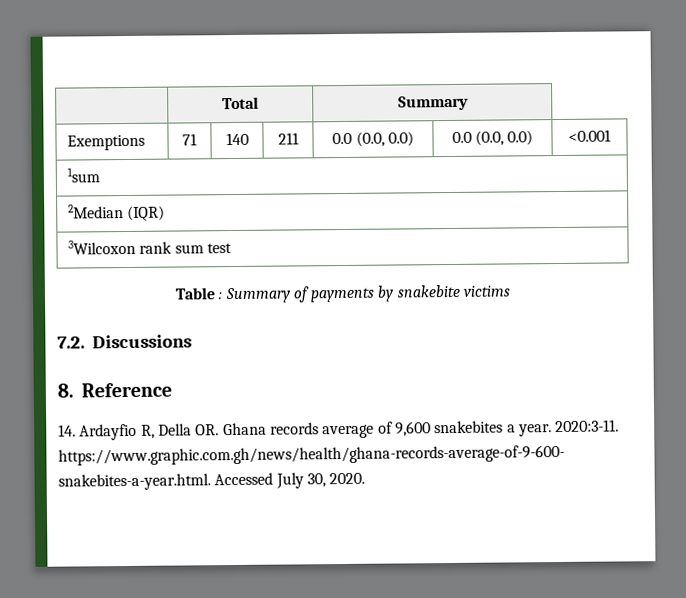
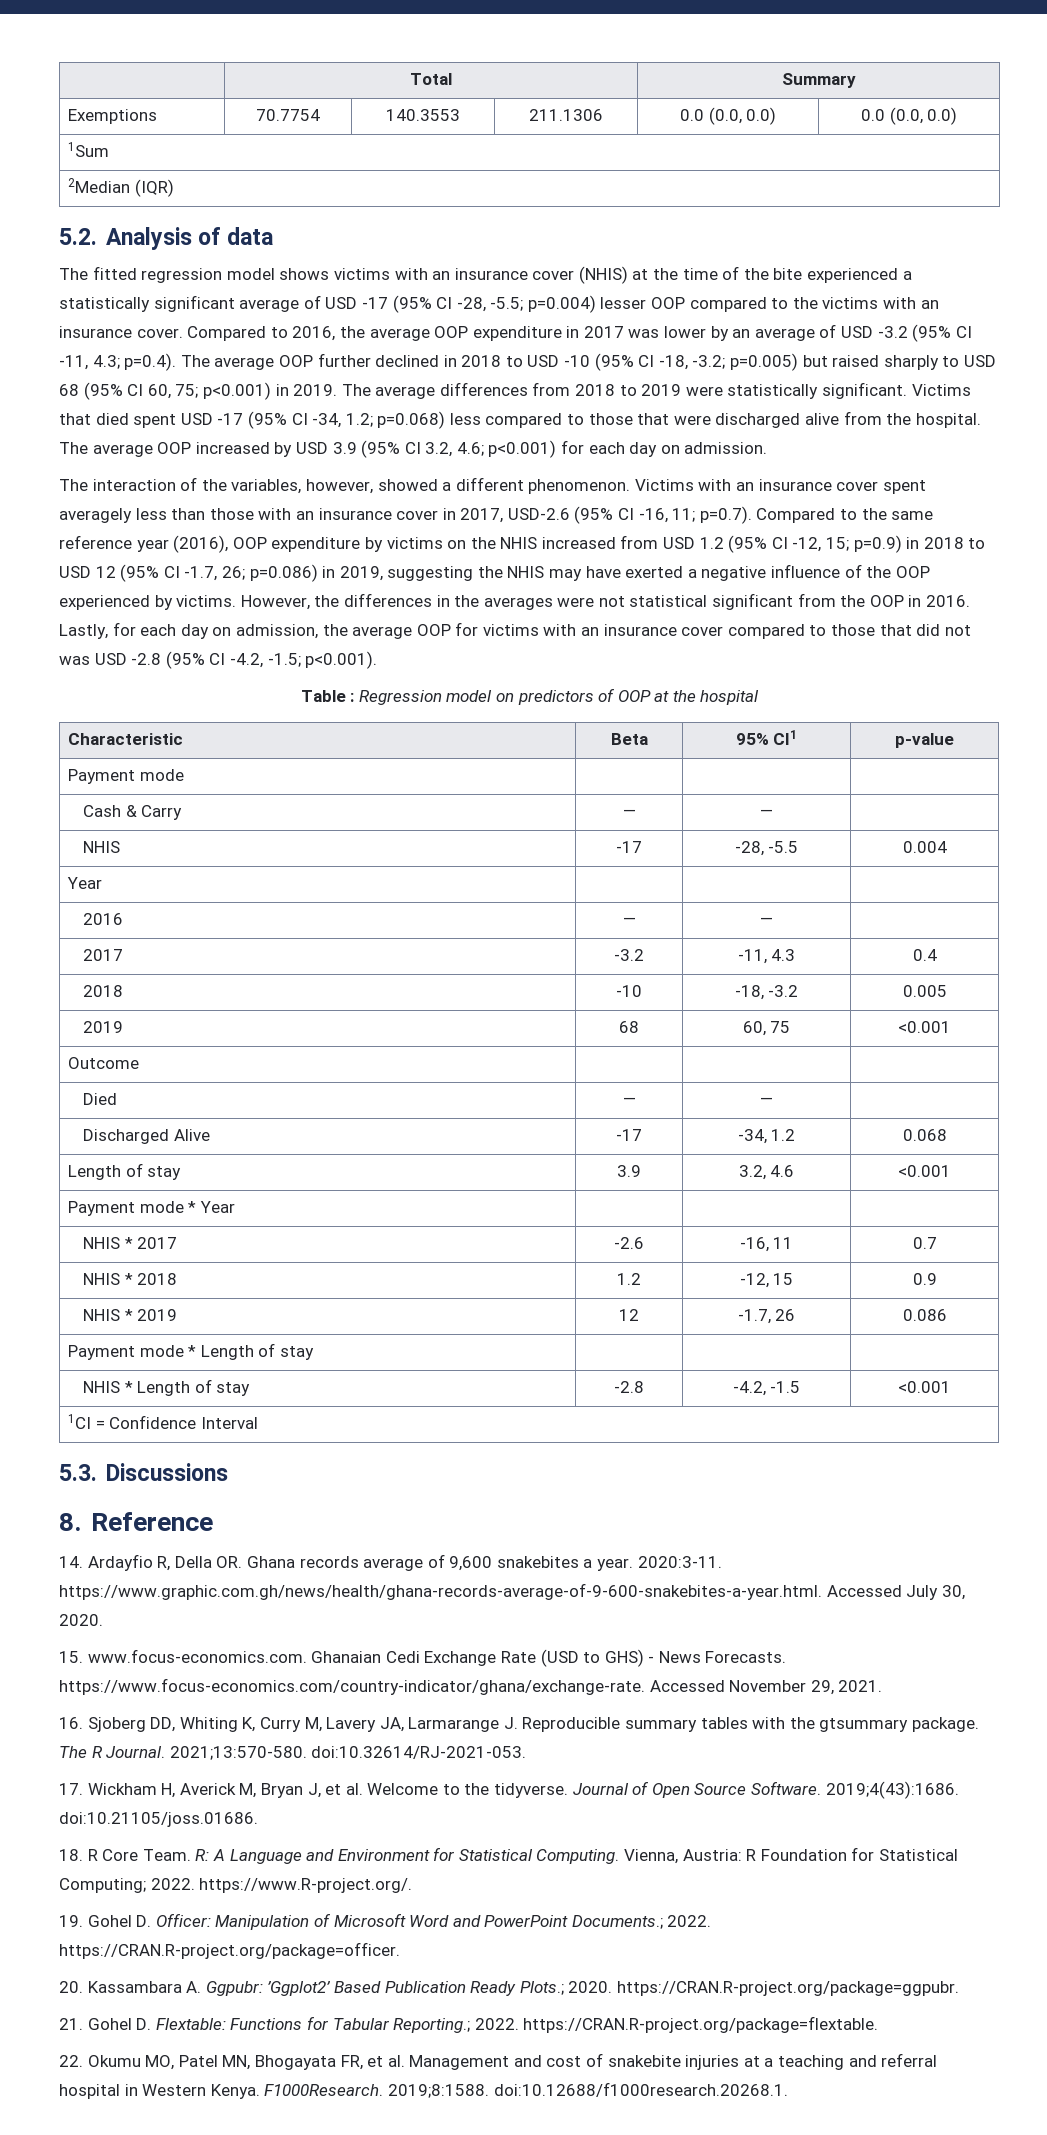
[182,133,197,146] [225,132,249,146] [277,132,299,145] 71 | 140 | 211 -> [256,109,320,121] [386,109,460,121] [529,109,603,121] 70.7754 | 140.3553 | 211.1306
[568,129,611,142] [67,167,101,183] [68,204,166,221] [68,239,233,255] [174,284,511,304] [57,336,85,349] | <0.001 // 1sum // 2Median (IQR) // 3Wilcoxon rank sum test // Table : Summary of payments by snakebite victims // 7.2. -> [68,142,110,157] [68,178,174,197] [59,227,273,250] [59,266,912,284] [59,295,939,313] [59,324,972,342] [59,353,996,371] [59,382,971,400] [59,411,981,429] [59,440,768,458] [59,477,926,494] [59,506,934,524] [59,535,986,553] [59,564,930,582] [59,593,971,610] [59,622,971,639] [59,651,378,669] [300,688,760,705] [68,733,184,745] [610,733,648,745] [735,730,798,745] [895,733,954,748] [68,769,184,784] [83,805,183,820] [622,809,636,817] [760,809,773,817] [83,841,121,853] [616,841,642,853] [734,841,799,856] [902,841,947,853] [67,877,103,889] [83,913,124,925] [622,917,636,925] [760,917,773,925] [83,949,124,961] [614,949,644,961] [737,949,796,964] [912,949,937,961] [83,985,124,997] [616,985,642,997] [734,985,799,1000] [902,985,947,997] [83,1021,124,1033] [619,1021,639,1033] [742,1021,791,1036] [898,1021,951,1033] [68,1057,140,1069] [83,1093,118,1105] [622,1097,636,1105] [760,1097,773,1105] [83,1129,210,1144] [616,1129,642,1141] [737,1129,796,1144] [902,1129,947,1141] [68,1163,182,1180] [617,1165,641,1177] [738,1165,795,1180] [898,1165,951,1177] [68,1201,235,1216] [83,1237,178,1249] [614,1237,644,1249] [739,1237,794,1252] [912,1237,937,1249] [83,1273,178,1285] [617,1273,641,1285] [739,1273,794,1288] [912,1273,937,1285] [83,1309,178,1321] [619,1309,639,1321] [737,1309,796,1324] [902,1309,947,1321] [68,1343,314,1360] [83,1379,251,1396] [614,1381,644,1393] [732,1381,801,1396] [898,1381,951,1393] [68,1414,258,1429] [59,1464,97,1481] // 1Sum // 2Median (IQR) // 5.2. Analysis of data // The fitted regression model shows victims with an insurance cover (NHIS) at the time of the bite experienced a statistically significant average of USD -17 (95% CI -28, -5.5; p=0.004) lesser OOP compared to the victims with an insurance cover. Compared to 2016, the average OOP expenditure in 2017 was lower by an average of USD -3.2 (95% CI -11, 4.3; p=0.4). The average OOP further declined in 2018 to USD -10 (95% CI -18, -3.2; p=0.005) but raised sharply to USD 68 (95% CI 60, 75; p<0.001) in 2019. The average differences from 2018 to 2019 were statistically significant. Victims that died spent USD -17 (95% CI -34, 1.2; p=0.068) less compared to those that were discharged alive from the hospital. The average OOP increased by USD 3.9 (95% CI 3.2, 4.6; p<0.001) for each day on admission. // The interaction of the variables, however, showed a different phenomenon. Victims with an insurance cover spent averagely less than those with an insurance cover in 2017, USD-2.6 (95% CI -16, 11; p=0.7). Compared to the same reference year (2016), OOP expenditure by victims on the NHIS increased from USD 1.2 (95% CI -12, 15; p=0.9) in 2018 to USD 12 (95% CI -1.7, 26; p=0.086) in 2019, suggesting the NHIS may have exerted a negative influence of the OOP experienced by victims. However, the differences in the averages were not statistical significant from the OOP in 2016. Lastly, for each day on admission, the average OOP for victims with an insurance cover compared to those that did not was USD -2.8 (95% CI -4.2, -1.5; p<0.001). // Table : Regression model on predictors of OOP at the hospital // Characteristic | Beta | 95% CI1 | p-value // Payment mode | | | // Cash & Carry | — | — | // NHIS | -17 | -28, -5.5 | 0.004 // Year | | | // 2016 | — | — | // 2017 | -3.2 | -11, 4.3 | 0.4 // 2018 | -10 | -18, -3.2 | 0.005 // 2019 | 68 | 60, 75 | <0.001 // Outcome | | | // Died | — | — | // Discharged Alive | -17 | -34, 1.2 | 0.068 // Length of stay | 3.9 | 3.2, 4.6 | <0.001 // Payment mode * Year | | | // NHIS * 2017 | -2.6 | -16, 11 | 0.7 // NHIS * 2018 | 1.2 | -12, 15 | 0.9 // NHIS * 2019 | 12 | -1.7, 26 | 0.086 // Payment mode * Length of stay | | | // NHIS * Length of stay | -2.8 | -4.2, -1.5 | <0.001 // 1CI = Confidence Interval // 5.3.
(366, 478) none -> [59,1649,787,1667] [59,1678,883,1695] [59,1717,980,1732] [59,1746,527,1760] [59,1781,959,1799] [59,1812,258,1827] [59,1847,959,1864] [59,1878,413,1893] [59,1913,712,1930] [59,1942,400,1959] [59,1981,959,1996] [59,2016,879,2033] [59,2053,938,2070] [59,2082,788,2099] // 15. www.focus-economics.com. Ghanaian Cedi Exchange Rate (USD to GHS) - News Forecasts. https://www.focus-economics.com/country-indicator/ghana/exchange-rate. Accessed November 29, 2021. // 16. Sjoberg DD, Whiting K, Curry M, Lavery JA, Larmarange J. Reproducible summary tables with the gtsummary package. The R Journal. 2021;13:570-580. doi:10.32614/RJ-2021-053. // 17. Wickham H, Averick M, Bryan J, et al. Welcome to the tidyverse. Journal of Open Source Software. 2019;4(43):1686. doi:10.21105/joss.01686. // 18. R Core Team. R: A Language and Environment for Statistical Computing. Vienna, Austria: R Foundation for Statistical Computing; 2022. https://www.R-project.org/. // 19. Gohel D. Officer: Manipulation of Microsoft Word and PowerPoint Documents.; 2022. https://CRAN.R-project.org/package=officer. // 20. Kassambara A. Ggpubr: ’Ggplot2’ Based Publication Ready Plots.; 2020. https://CRAN.R-project.org/package=ggpubr. // 21. Gohel D. Flextable: Functions for Tabular Reporting.; 2022. https://CRAN.R-project.org/package=flextable. // 22. Okumu MO, Patel MN, Bhogayata FR, et al. Management and cost of snakebite injuries at a teaching and referral hospital in Western Kenya. F1000Research. 2019;8:1588. doi:10.12688/f1000research.20268.1.

